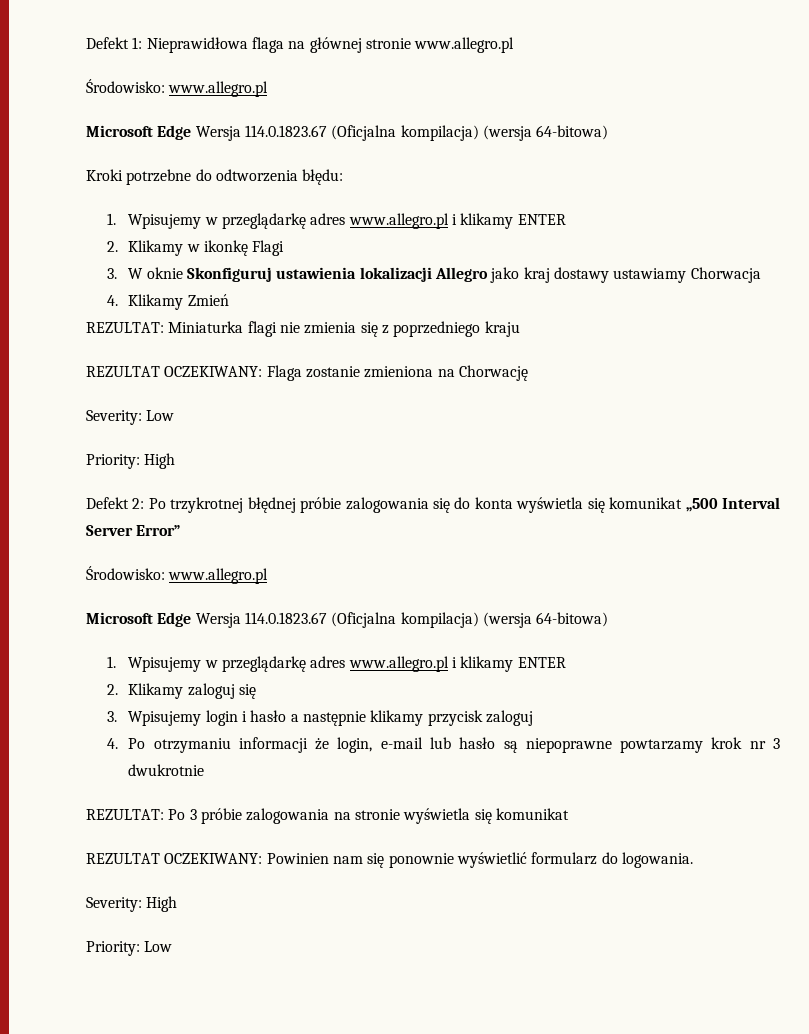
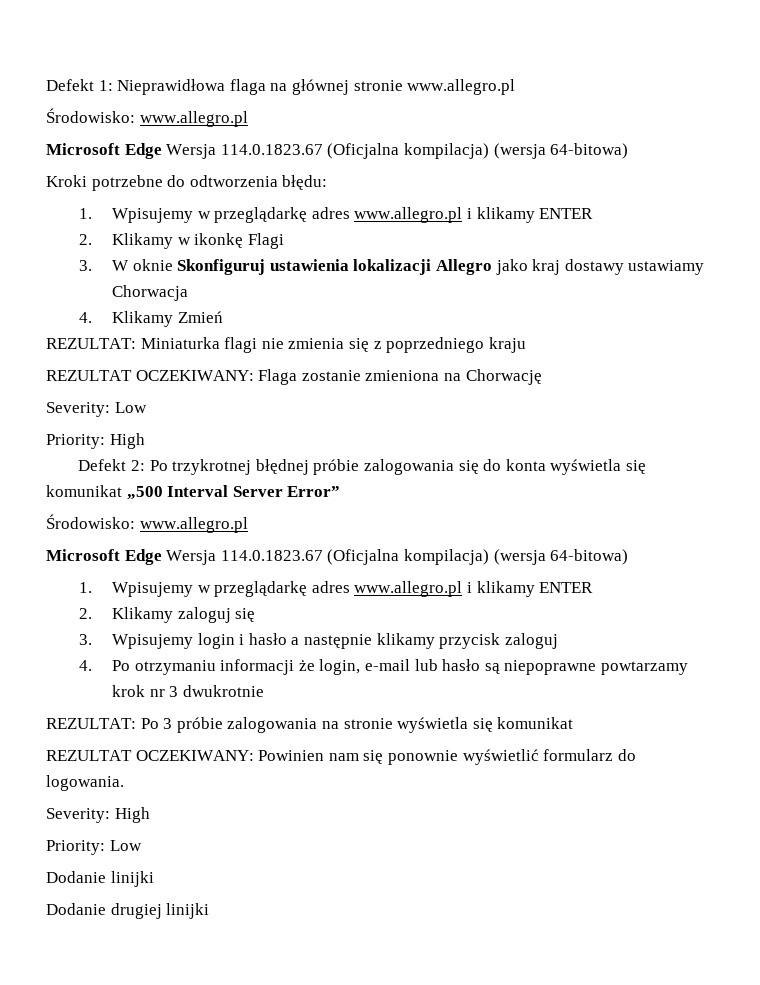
(173, 946) none -> [46,871,154,887] [46,903,210,919] // Dodanie linijki // Dodanie drugiej linijki

